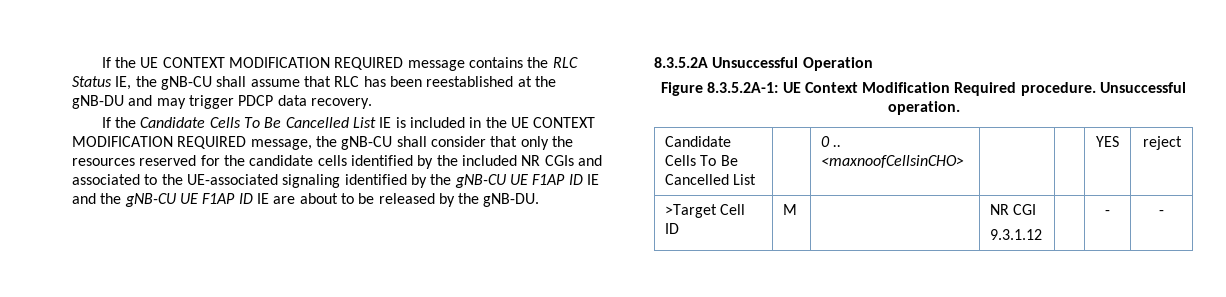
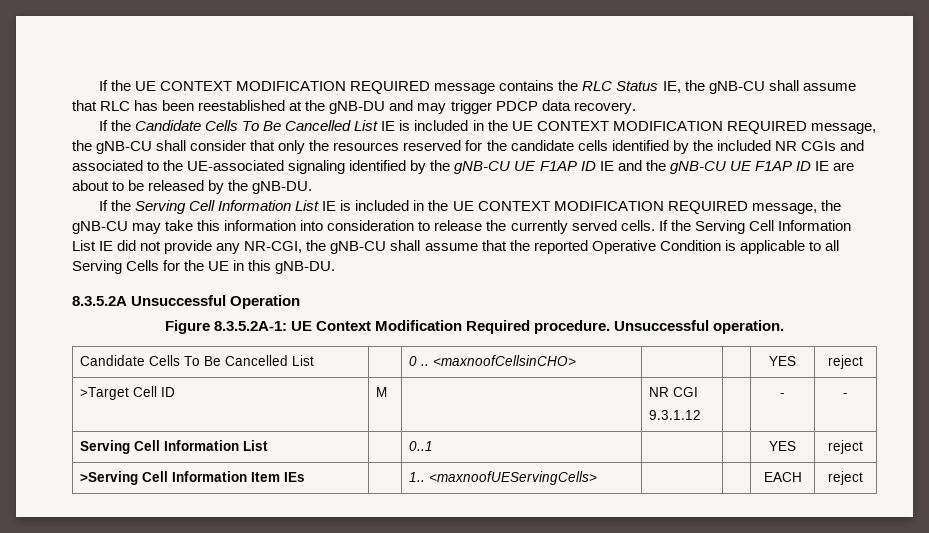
(540, 200) none -> [98,200,841,214] [72,220,851,234] [72,240,839,254] [72,260,336,274] // If the Serving Cell Information List IE is included in the UE CONTEXT MODIFICATION REQUIRED message, the gNB-CU may take this information into consideration to release the currently served cells. If the Serving Cell Information List IE did not provide any NR-CGI, the gNB-CU shall assume that the reported Operative Condition is applicable to all Serving Cells for the UE in this gNB-DU.
(1164, 212) none -> [80,440,269,454] [409,441,434,451] [769,441,796,451] [828,440,863,454] [80,471,306,485] [409,471,598,485] [763,472,802,482] [828,471,863,485] // Serving Cell Information List | | 0..1 | | | YES | reject // >Serving Cell Information Item IEs | | 1.. <maxnoofUEServingCells> | | | EACH | reject

